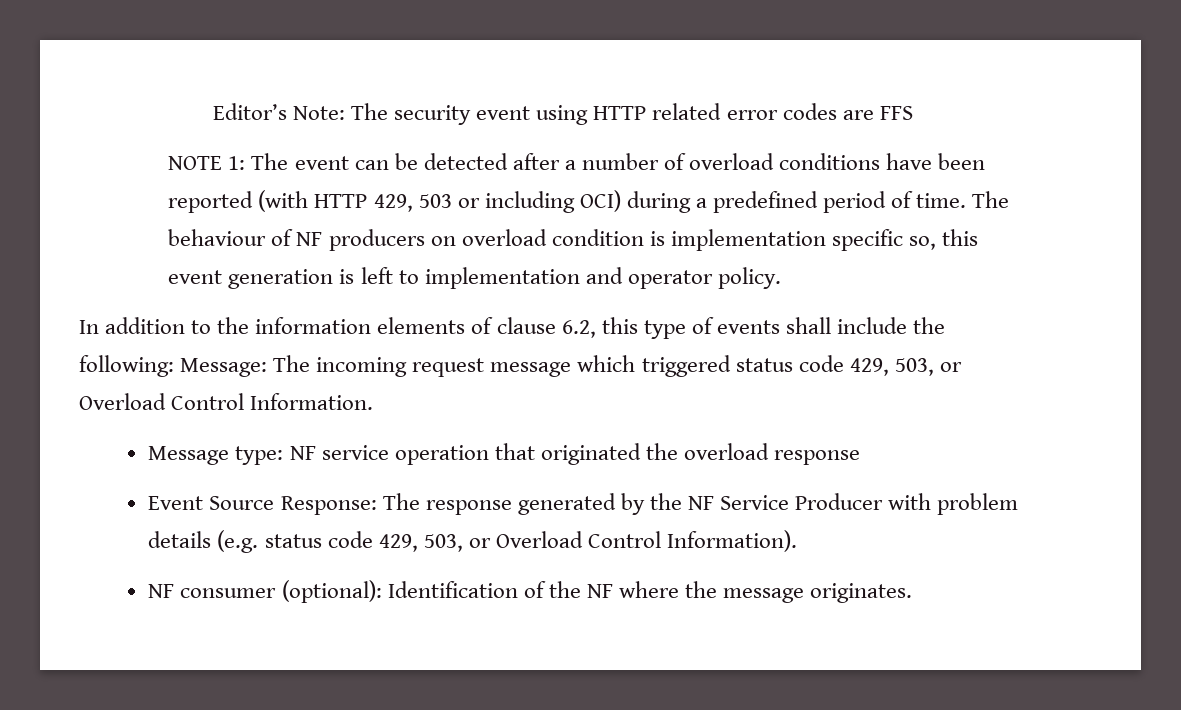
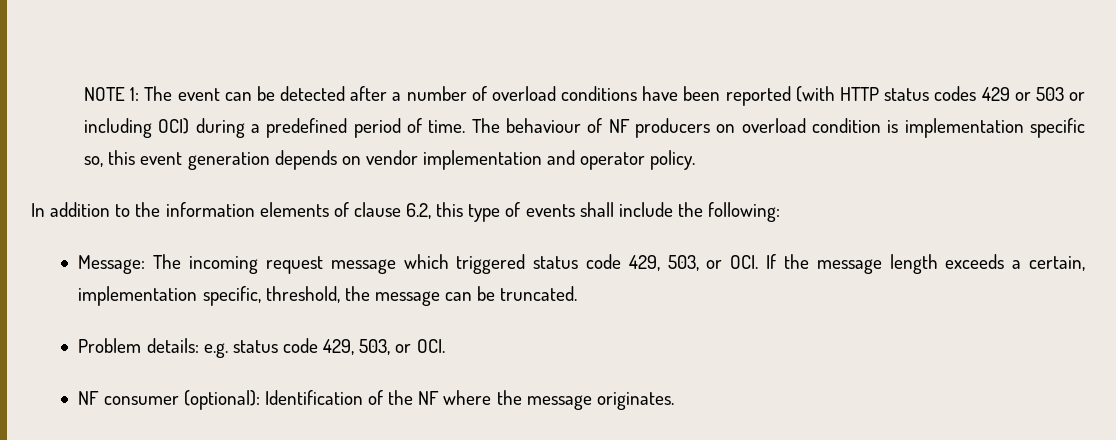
[212,103,913,125] Editor’s Note: The security event using HTTP related error codes are FFS // -> (84, 94) none
[373,194,413,212] 429, -> [884,86,1031,101] status codes 429 or
[339,267,419,284] is left to -> [274,150,418,170] depends on vendor
(174, 366) none -> (781, 212) //
[79,393,374,410] [148,443,861,465] [148,493,1019,515] [148,530,798,553] Overload Control Information. // Message type: NF service operation that originated the overload response // Event Source Response: The response generated by the NF Service Producer with problem details (e.g. status code 429, 503, or Overload Control Information). -> [730,254,1085,274] [78,286,578,306] [78,338,445,358] OCI. If the message length exceeds a certain, implementation specific, threshold, the message can be truncated. // Problem details: e.g. status code 429, 503, or OCI.

